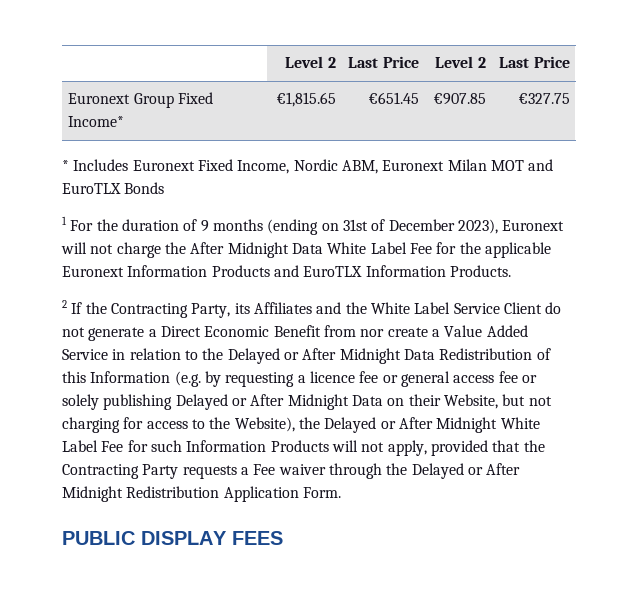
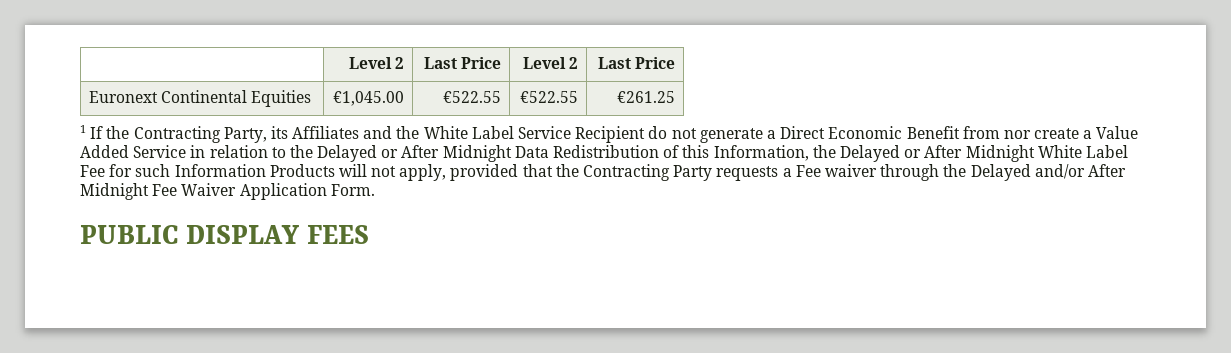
[133,92,214,108] [68,116,125,127] [275,92,336,107] [367,92,419,104] [432,93,486,105] [517,93,570,104] [62,159,554,174] [62,182,165,194] [62,216,565,235] [61,242,551,258] [62,265,511,277] [62,300,67,308] Group Fixed Income* | €1,815.65 | €651.45 | €907.85 | €327.75 // * Includes Euronext Fixed Income, Nordic ABM, Euronext Milan MOT and EuroTLX Bonds // 1 For the duration of 9 months (ending on 31st of December 2023), Euronext will not charge the After Midnight Data White Label Fee for the applicable Euronext Information Products and EuroTLX Information Products. // 2 -> [160,90,312,107] [333,91,405,106] [443,91,502,103] [520,91,579,103] [617,91,676,103] [80,125,86,133] Continental Equities | €1,045.00 | €522.55 | €522.55 | €261.25 // 1
[503,302,542,314] Client -> [575,126,646,143] Recipient
[90,371,537,387] [62,394,552,410] [62,417,295,433] Information (e.g. by requesting a licence fee or general access fee or solely publishing Delayed or After Midnight Data on their Website, but not charging for access to the Website), -> [713,145,809,161] Information,
[467,463,521,475] [62,486,220,502] or After Midnight Redistribution -> [1034,164,1126,179] [80,183,237,200] and/or After Midnight Fee Waiver

